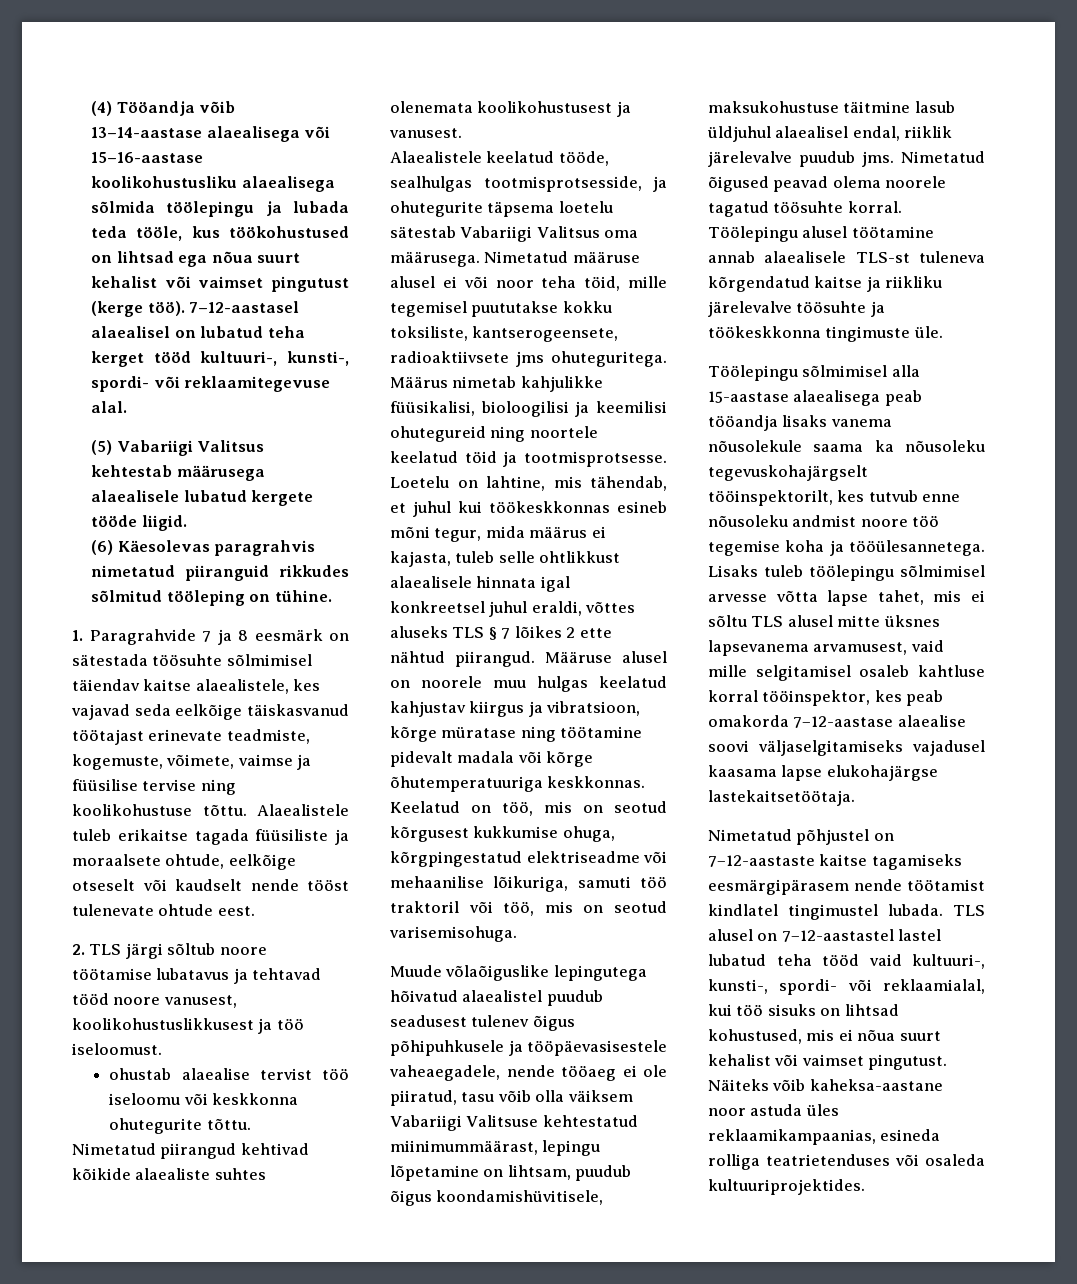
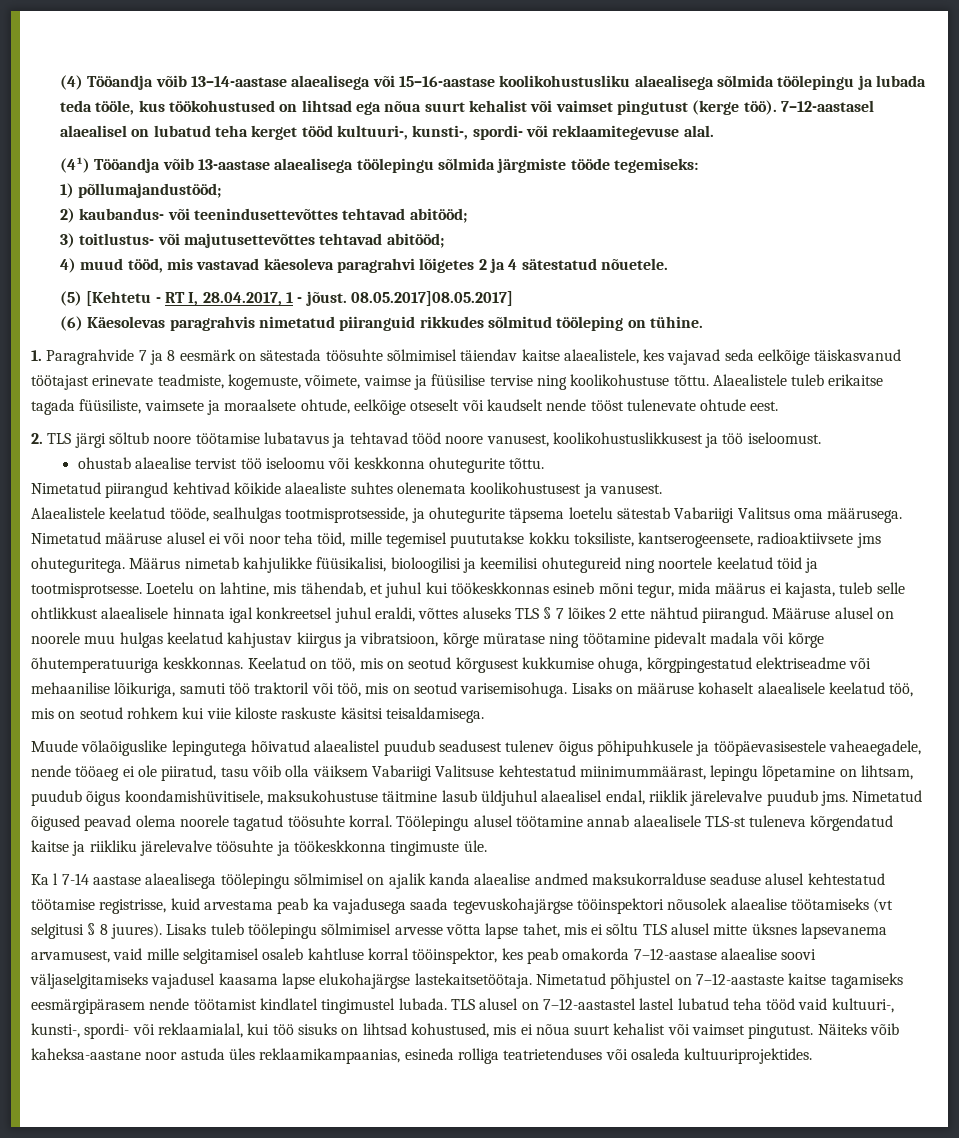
[91,440,265,456] [91,465,265,481] [91,490,314,506] [91,515,187,531] (5) Vabariigi Valitsus kehtestab määrusega alaealisele lubatud kergete tööde liigid. -> [60,157,698,173] [60,183,222,198] [60,208,467,223] [60,233,444,248] [60,258,668,273] [60,291,513,306] (4¹) Tööandja võib 13-aastase alaealisega töölepingu sõlmida järgmiste tööde tegemiseks: // 1) põllumajandustööd; // 2) kaubandus- või teenindusettevõttes tehtavad abitööd; // 3) toitlustus- või majutusettevõttes tehtavad abitööd; // 4) muud tööd, mis vastavad käesoleva paragrahvi lõigetes 2 ja 4 sätestatud nõuetele. // (5) [Kehtetu - RT I, 28.04.2017, 1 - jõust. 08.05.2017]08.05.2017]
[255,829,329,841] füüsiliste -> [79,399,204,414] füüsiliste, vaimsete
(517, 934) none -> [571,682,914,697] [31,707,484,723] Lisaks on määruse kohaselt alaealisele keelatud töö, mis on seotud rohkem kui viie kiloste raskuste käsitsi teisaldamisega.
[708,365,920,381] [708,390,922,406] [708,415,892,431] [708,440,985,452] [708,465,868,481] [708,490,961,506] [708,515,940,527] [708,540,985,556] Töölepingu sõlmimisel alla 15-aastase alaealisega peab tööandja lisaks vanema nõusolekule saama ka nõusoleku tegevuskohajärgselt tööinspektorilt, kes tutvub enne nõusoleku andmist noore töö tegemise koha ja tööülesannetega. -> [31,873,885,889] [31,898,894,914] [31,923,162,939] Ka l 7-14 aastase alaealisega töölepingu sõlmimisel on ajalik kanda alaealise andmed maksukorralduse seaduse alusel kehtestatud töötamise registrisse, kuid arvestama peab ka vajadusega saada tegevuskohajärgse tööinspektori nõusolek alaealise töötamiseks (vt selgitusi § 8 juures).
(855, 798) // -> (532, 981) none

